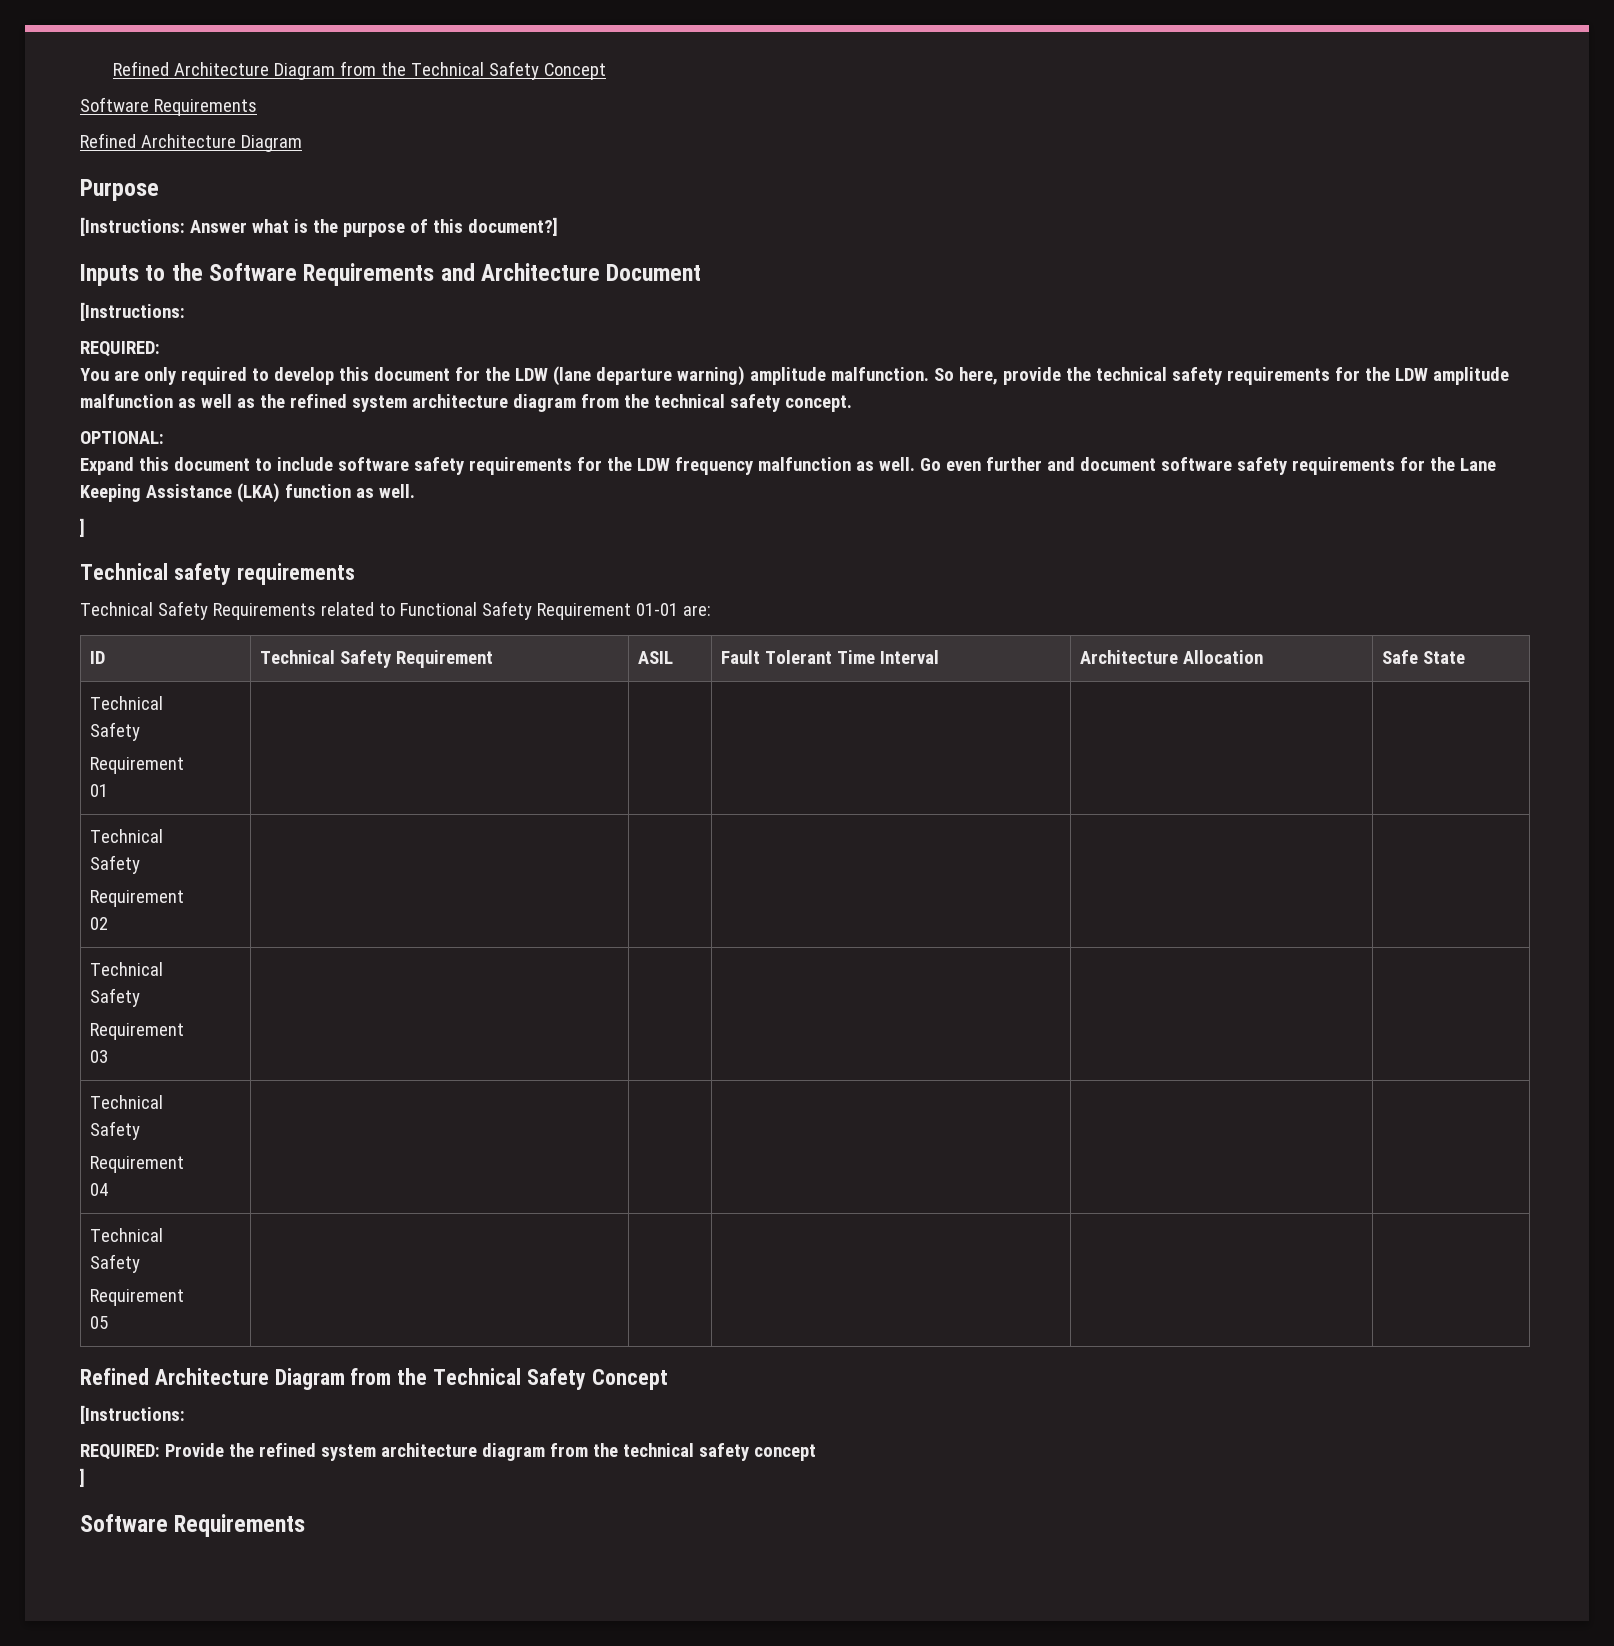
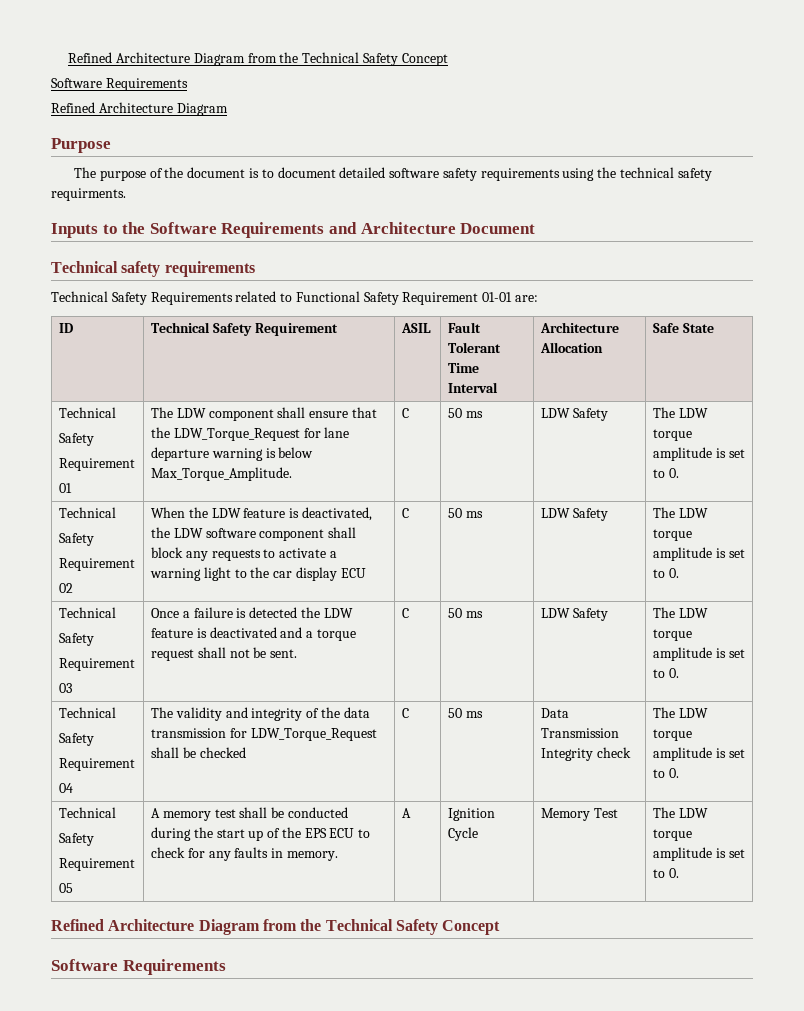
[80,217,558,237] [Instructions: Answer what is the purpose of this document?] -> [74,167,712,181] [51,188,126,201] The purpose of the document is to document detailed software safety requirements using the technical safety requirments.
[80,302,185,321] [80,341,160,357] [80,366,1509,386] [80,394,852,412] [80,431,164,444] [80,457,1496,475] [80,483,415,503] [80,518,85,537] // [Instructions: // REQUIRED: // You are only required to develop this document for the LDW (lane departure warning) amplitude malfunction. So here, provide the technical safety requirements for the LDW amplitude malfunction as well as the refined system architecture diagram from the technical safety concept. // OPTIONAL: // Expand this document to include software safety requirements for the LDW frequency malfunction as well. Go even further and document software safety requirements for the Lane Keeping Assistance (LKA) function as well. // ] -> (536, 228) none
[90,829,164,843] [90,855,141,874] [90,890,185,907] [90,917,109,930] [90,962,164,976] [90,988,141,1007] [90,1023,185,1040] [90,1050,109,1063] [90,1095,164,1109] [90,1121,141,1140] [90,1156,185,1173] [90,1183,109,1196] [90,1228,164,1242] [90,1254,141,1273] [90,1289,185,1306] [90,1316,109,1329] [80,1368,668,1390] [80,1405,185,1424] [80,1443,816,1461] [80,1468,85,1487] | | | | // Technical // Safety // Requirement // 02 | | | | | // Technical // Safety // Requirement // 03 | | | | | // Technical // Safety // Requirement // 04 | | | | | // Technical // Safety // Requirement // 05 | | | | | // Refined Architecture Diagram from the Technical Safety Concept // [Instructions: // REQUIRED: Provide the refined system architecture diagram from the technical safety concept // ] -> [150,407,377,421] [150,427,350,441] [150,447,314,461] [150,467,292,481] [401,408,409,418] [447,408,483,418] [540,408,608,421] [652,407,708,418] [652,429,692,441] [652,447,745,461] [652,468,679,478] [58,507,116,518] [58,533,94,546] [58,558,135,571] [58,583,73,593] [150,507,372,521] [150,527,357,541] [150,547,337,561] [149,567,366,581] [401,508,409,518] [447,508,483,518] [540,508,608,521] [652,507,708,518] [652,529,692,541] [652,547,745,561] [652,568,679,578] [58,607,116,618] [58,633,94,646] [58,658,135,671] [58,683,72,693] [150,607,353,618] [150,627,356,641] [150,647,298,661] [401,608,409,618] [447,608,483,618] [540,608,608,621] [652,607,708,618] [652,629,692,641] [652,647,745,661] [652,668,679,678] [58,707,116,718] [58,733,94,746] [58,758,135,771] [58,783,73,793] [150,707,370,721] [150,728,377,741] [150,747,246,758] [401,708,409,718] [447,708,483,718] [540,708,569,718] [540,728,619,738] [540,747,631,761] [652,707,708,718] [652,729,692,741] [652,747,745,761] [652,768,679,778] [58,807,116,818] [58,833,94,846] [58,858,135,871] [58,883,73,893] [150,807,348,821] [150,827,371,841] [150,847,338,861] [401,808,411,818] [447,808,495,821] [447,827,478,841] [540,808,618,821] [652,807,708,818] [652,829,692,841] [652,847,745,861] [652,868,679,878] [51,919,501,935] The LDW component shall ensure that the LDW_Torque_Request for lane departure warning is below Max_Torque_Amplitude. | C | 50 ms | LDW Safety | The LDW torque amplitude is set to 0. // Technical // Safety // Requirement // 02 | When the LDW feature is deactivated, the LDW software component shall block any requests to activate a warning light to the car display ECU | C | 50 ms | LDW Safety | The LDW torque amplitude is set to 0. // Technical // Safety // Requirement // 03 | Once a failure is detected the LDW feature is deactivated and a torque request shall not be sent. | C | 50 ms | LDW Safety | The LDW torque amplitude is set to 0. // Technical // Safety // Requirement // 04 | The validity and integrity of the data transmission for LDW_Torque_Request shall be checked | C | 50 ms | Data Transmission Integrity check | The LDW torque amplitude is set to 0. // Technical // Safety // Requirement // 05 | A memory test shall be conducted during the start up of the EPS ECU to check for any faults in memory. | A | Ignition Cycle | Memory Test | The LDW torque amplitude is set to 0. // Refined Architecture Diagram from the Technical Safety Concept

